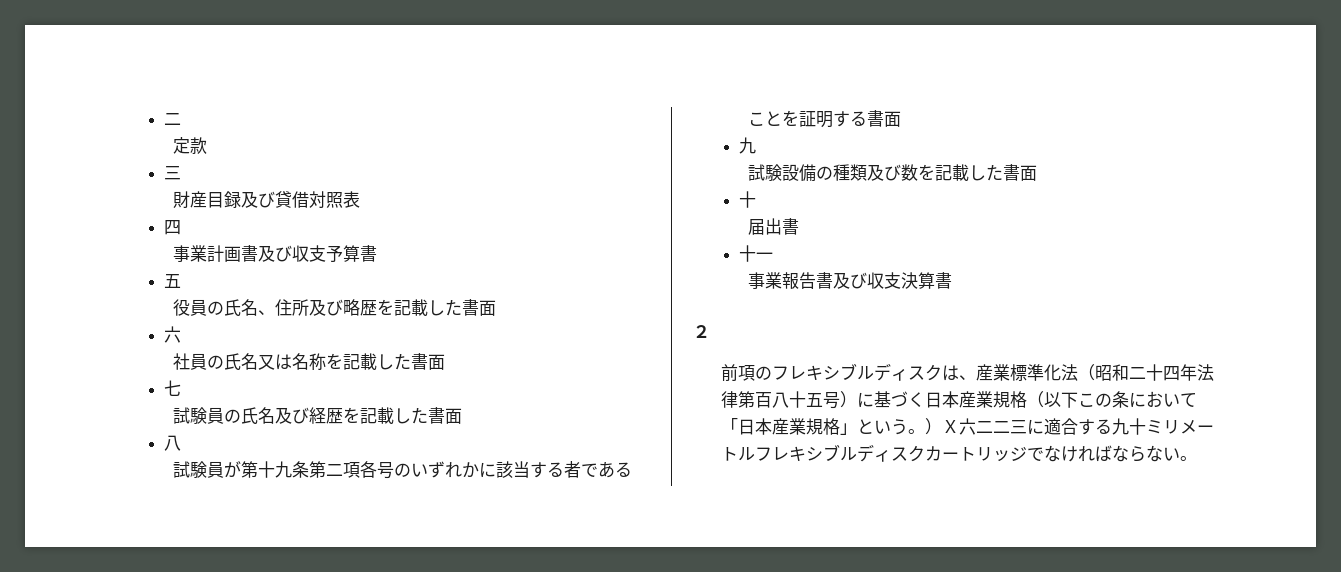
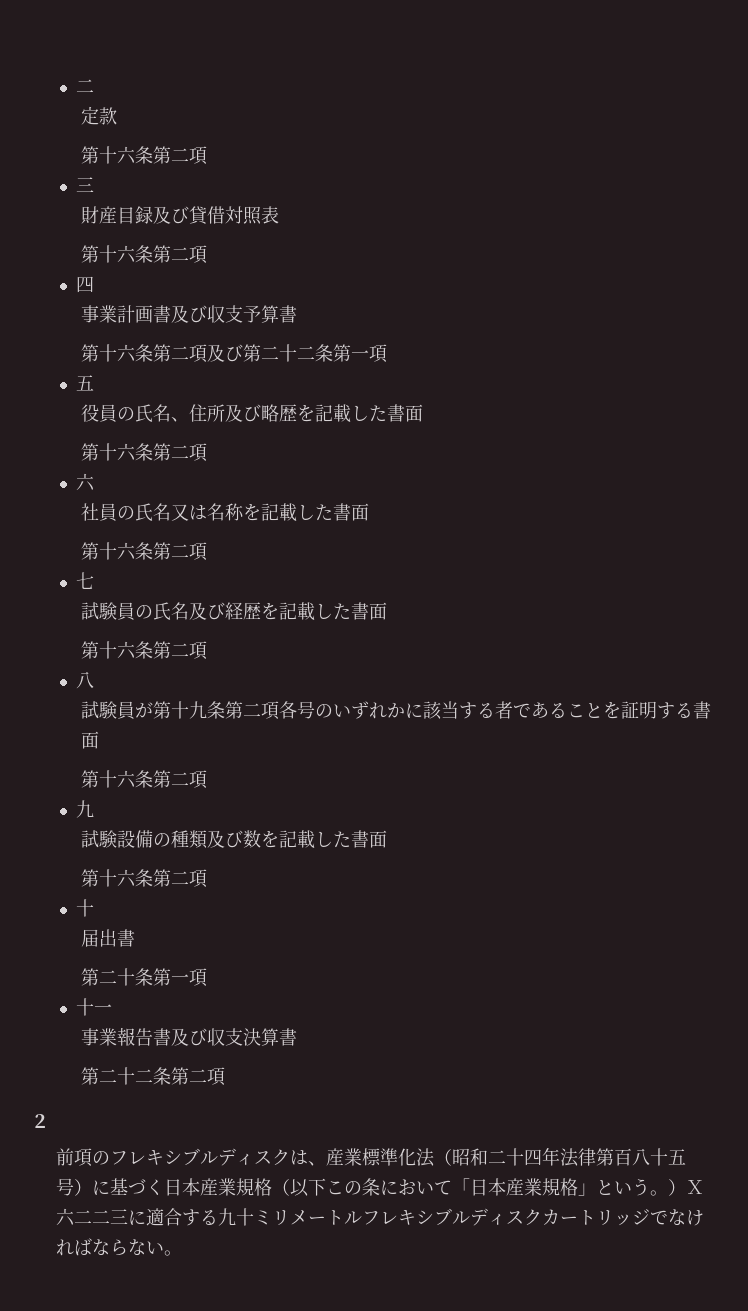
(208, 145) none -> [80,146,207,165] // 第十六条第二項
(361, 199) none -> [80,245,207,264] // 第十六条第二項
(378, 253) none -> [80,344,387,363] // 第十六条第二項及び第二十二条第一項
(497, 308) none -> [80,443,207,462] // 第十六条第二項
(446, 362) none -> [80,542,207,561] // 第十六条第二項
(463, 416) none -> [80,641,207,660] // 第十六条第二項
(902, 119) none -> [80,770,207,789] // 第十六条第二項
(1038, 173) none -> [80,869,207,888] // 第十六条第二項
(800, 226) none -> [80,968,207,987] // 第二十条第一項
(953, 280) none -> [80,1067,225,1086] // 第二十二条第二項

